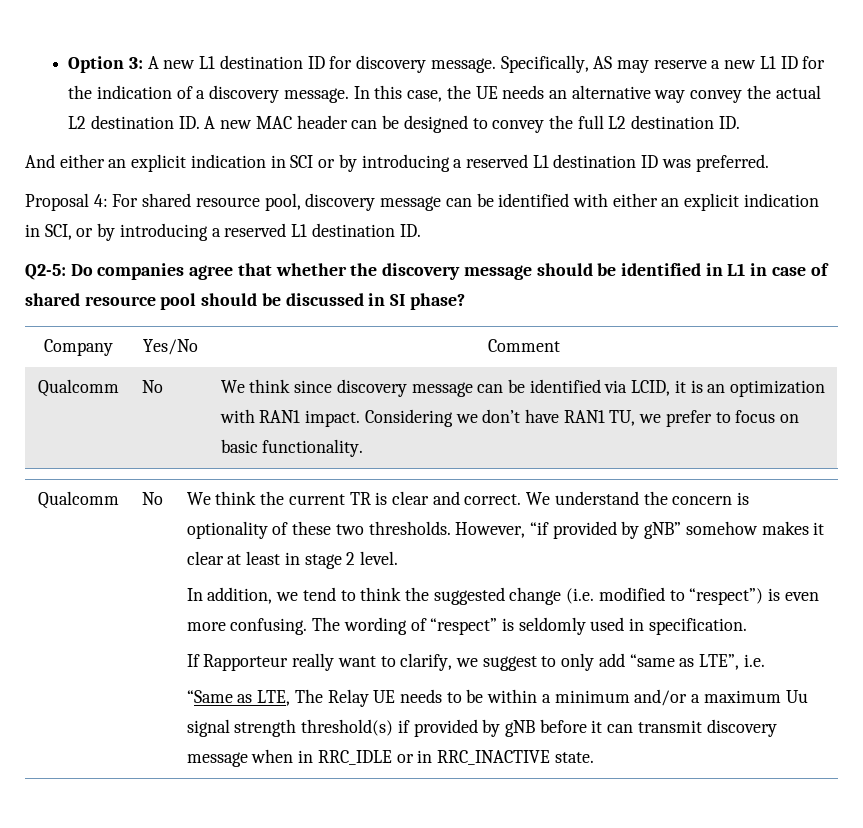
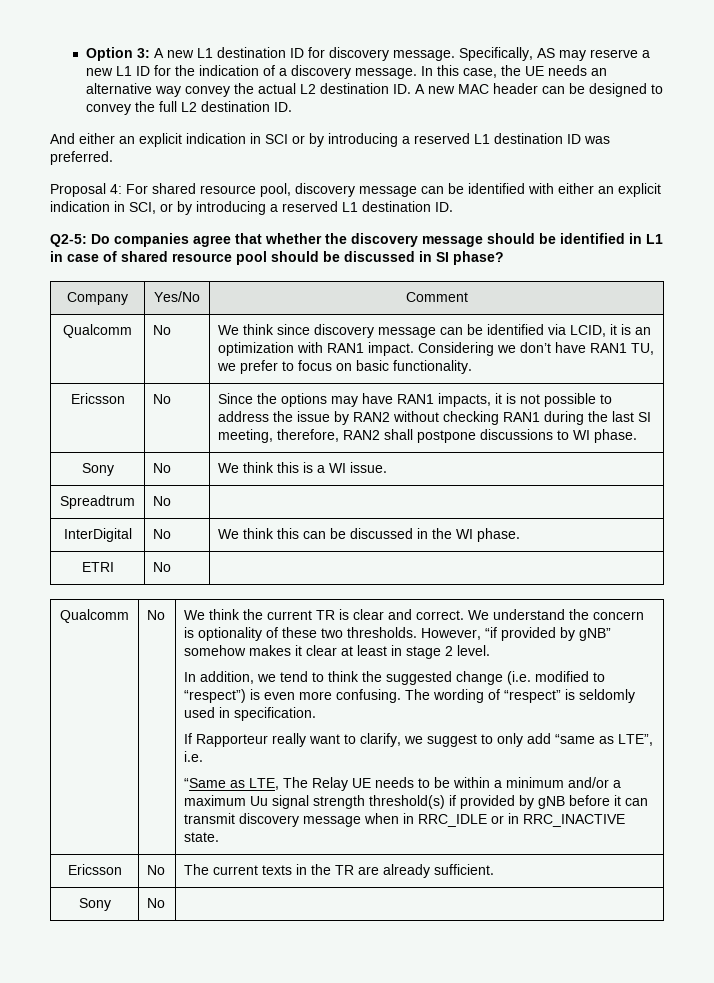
(364, 448) none -> [70,393,125,404] [153,394,172,404] [218,393,613,407] [218,411,652,425] [218,429,638,443] [81,463,114,476] [153,463,172,473] [218,462,388,473] [60,495,135,509] [153,496,172,506] [63,528,132,542] [153,529,172,539] [218,528,521,542] [81,562,114,572] [153,562,172,572] // Ericsson | No | Since the options may have RAN1 impacts, it is not possible to address the issue by RAN2 without checking RAN1 during the last SI meeting, therefore, RAN2 shall postpone discussions to WI phase. // Sony | No | We think this is a WI issue. // Spreadtrum | No | // InterDigital | No | We think this can be discussed in the WI phase. // ETRI | No |
(594, 757) none -> [67,864,122,875] [147,865,166,875] [184,864,495,878] [78,898,111,911] [147,898,166,908] // Ericsson | No | The current texts in the TR are already sufficient. // Sony | No |

